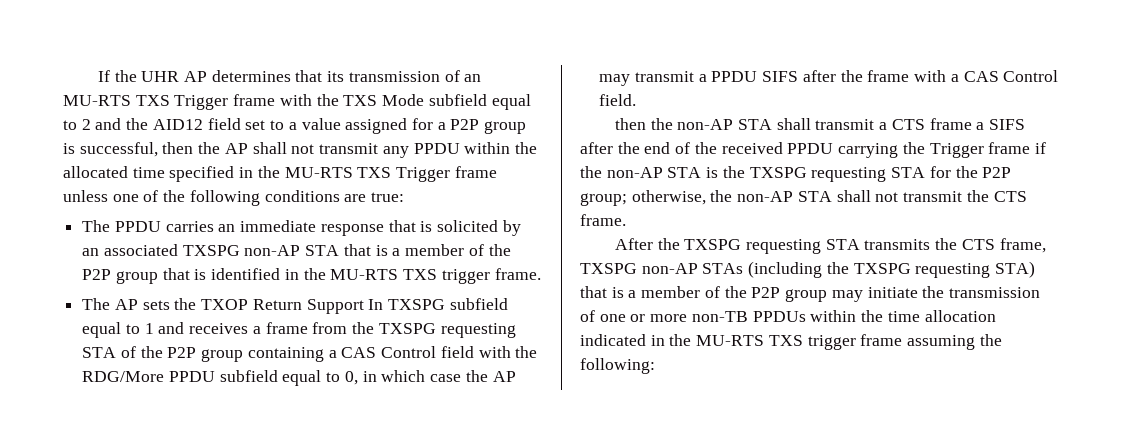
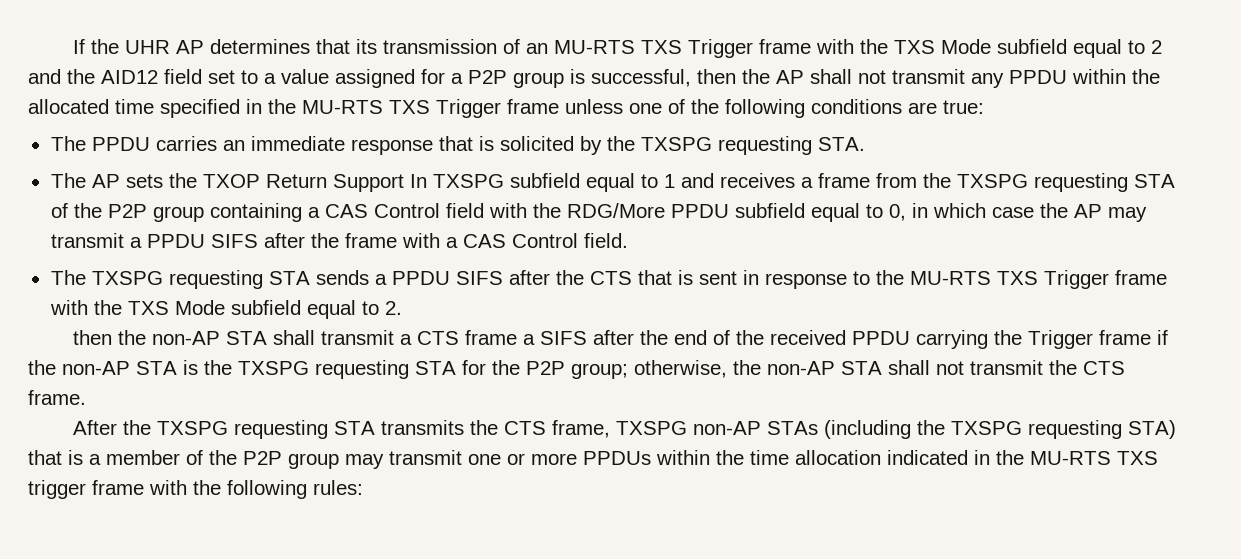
[82,244,511,256] [82,268,541,284] an associated TXSPG non-AP STA that is a member of the P2P group that is identified in the MU-RTS TXS trigger frame. -> [606,136,865,155] the TXSPG requesting STA.
(637, 100) none -> [50,270,1167,289] [49,300,402,319] // The TXSPG requesting STA sends a PPDU SIFS after the CTS that is sent in response to the MU-RTS TXS Trigger frame with the TXS Mode subfield equal to 2.
[867,286,1040,298] [580,310,595,322] initiate the transmission of -> [389,450,462,465] transmit
[691,311,748,322] non-TB -> (577, 459) none
[907,334,1002,350] [580,358,655,374] assuming the following: -> [149,480,363,499] with the following rules:

